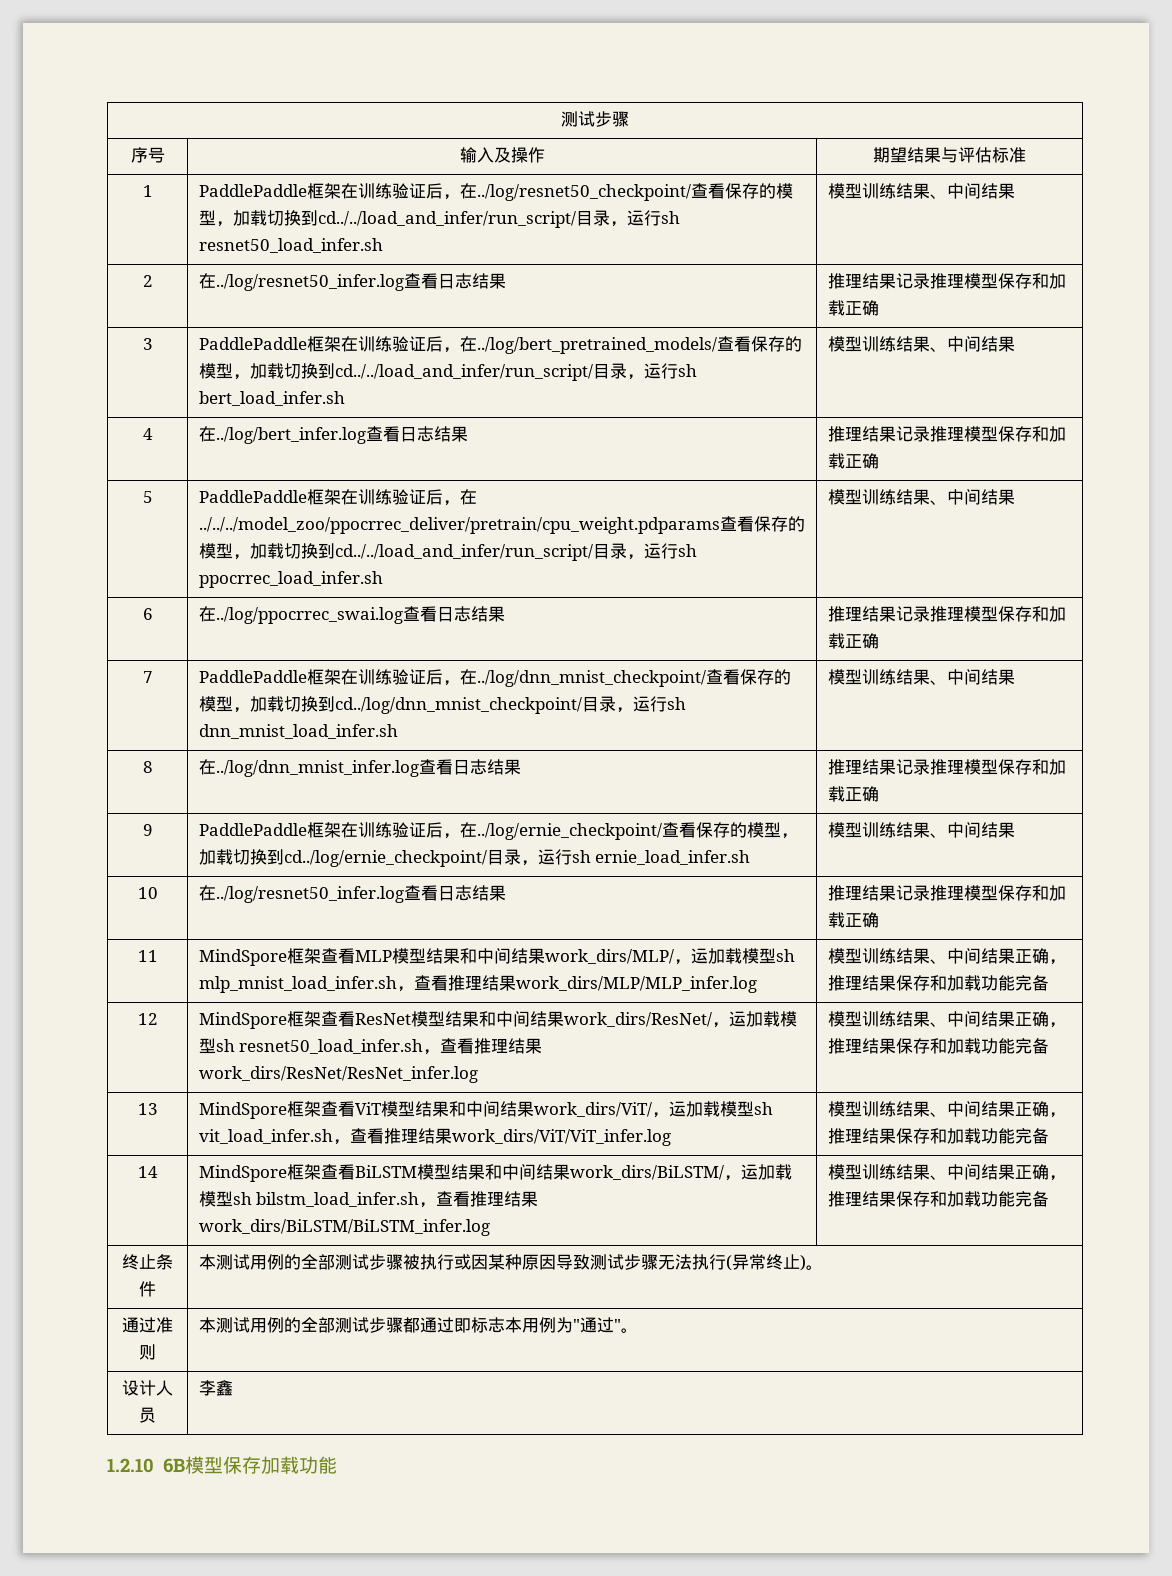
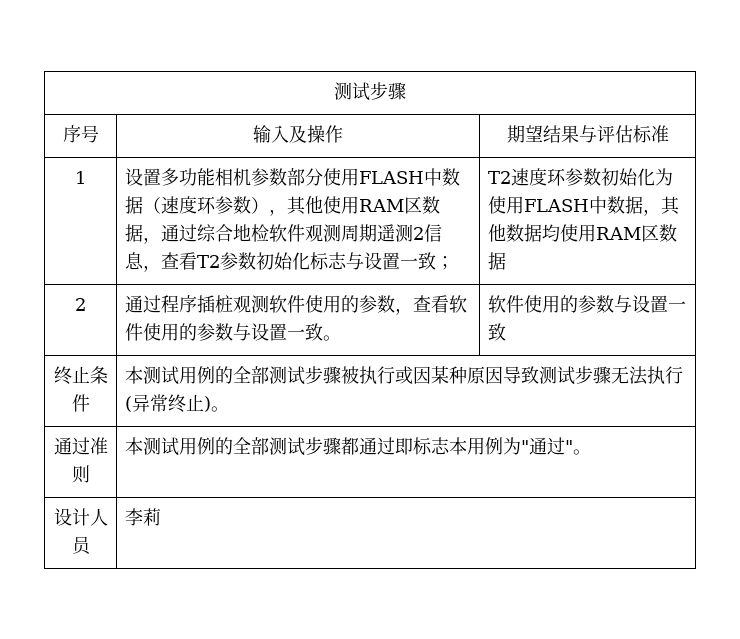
[198,183,793,201] [198,210,680,228] [198,238,383,253] [827,183,1015,199] [142,275,153,287] [198,273,506,291] [827,273,1066,289] [827,300,879,316] [142,338,153,350] [198,336,802,354] [198,363,697,381] [198,391,345,406] [827,336,1015,352] [142,428,153,440] [198,426,468,444] [827,426,1066,442] [827,453,879,469] [142,491,153,503] [198,489,477,506] [198,516,805,534] [198,543,697,561] [198,571,383,588] [827,489,1015,505] [142,608,153,620] [198,606,505,624] [827,606,1066,622] [827,633,879,649] [142,671,153,683] [198,669,791,687] [198,696,686,714] [198,724,398,739] [827,669,1015,685] [142,761,153,773] [198,759,521,777] [827,759,1066,775] [827,786,879,802] [142,824,153,836] [198,822,798,840] [198,849,751,867] [827,822,1015,838] [137,887,158,899] [198,885,506,903] [827,885,1066,901] [827,912,879,928] [137,950,158,962] [198,948,795,966] [198,975,757,993] [827,948,1066,965] [827,975,1049,991] [137,1013,158,1025] [198,1011,797,1029] [198,1038,543,1055] [198,1066,478,1083] [827,1011,1066,1028] [827,1038,1049,1054] [137,1103,158,1115] [198,1101,773,1119] [198,1128,671,1146] [827,1101,1066,1118] [827,1128,1049,1144] [137,1166,158,1178] [198,1164,792,1182] [198,1191,539,1208] [198,1219,490,1236] [827,1164,1066,1181] [827,1191,1049,1207] PaddlePaddle框架在训练验证后，在../log/resnet50_checkpoint/查看保存的模型，加载切换到cd../../load_and_infer/run_script/目录，运行sh resnet50_load_infer.sh | 模型训练结果、中间结果 // 2 | 在../log/resnet50_infer.log查看日志结果 | 推理结果记录推理模型保存和加载正确 // 3 | PaddlePaddle框架在训练验证后，在../log/bert_pretrained_models/查看保存的模型，加载切换到cd../../load_and_infer/run_script/目录，运行sh bert_load_infer.sh | 模型训练结果、中间结果 // 4 | 在../log/bert_infer.log查看日志结果 | 推理结果记录推理模型保存和加载正确 // 5 | PaddlePaddle框架在训练验证后，在../../../model_zoo/ppocrrec_deliver/pretrain/cpu_weight.pdparams查看保存的模型，加载切换到cd../../load_and_infer/run_script/目录，运行sh ppocrrec_load_infer.sh | 模型训练结果、中间结果 // 6 | 在../log/ppocrrec_swai.log查看日志结果 | 推理结果记录推理模型保存和加载正确 // 7 | PaddlePaddle框架在训练验证后，在../log/dnn_mnist_checkpoint/查看保存的模型，加载切换到cd../log/dnn_mnist_checkpoint/目录，运行sh dnn_mnist_load_infer.sh | 模型训练结果、中间结果 // 8 | 在../log/dnn_mnist_infer.log查看日志结果 | 推理结果记录推理模型保存和加载正确 // 9 | PaddlePaddle框架在训练验证后，在../log/ernie_checkpoint/查看保存的模型，加载切换到cd../log/ernie_checkpoint/目录，运行sh ernie_load_infer.sh | 模型训练结果、中间结果 // 10 | 在../log/resnet50_infer.log查看日志结果 | 推理结果记录推理模型保存和加载正确 // 11 | MindSpore框架查看MLP模型结果和中间结果work_dirs/MLP/，运加载模型sh mlp_mnist_load_infer.sh，查看推理结果work_dirs/MLP/MLP_infer.log | 模型训练结果、中间结果正确，推理结果保存和加载功能完备 // 12 | MindSpore框架查看ResNet模型结果和中间结果work_dirs/ResNet/，运加载模型sh resnet50_load_infer.sh，查看推理结果work_dirs/ResNet/ResNet_infer.log | 模型训练结果、中间结果正确，推理结果保存和加载功能完备 // 13 | MindSpore框架查看ViT模型结果和中间结果work_dirs/ViT/，运加载模型sh vit_load_infer.sh，查看推理结果work_dirs/ViT/ViT_infer.log | 模型训练结果、中间结果正确，推理结果保存和加载功能完备 // 14 | MindSpore框架查看BiLSTM模型结果和中间结果work_dirs/BiLSTM/，运加载模型sh bilstm_load_infer.sh，查看推理结果work_dirs/BiLSTM/BiLSTM_infer.log | 模型训练结果、中间结果正确，推理结果保存和加载功能完备 -> [125,168,461,186] [125,196,441,216] [125,224,443,244] [125,252,455,272] [488,168,674,186] [488,196,681,216] [488,224,678,242] [488,252,507,270] [75,298,86,311] [125,295,468,315] [125,323,342,341] [488,295,687,313] [488,323,507,341] 设置多功能相机参数部分使用FLASH中数据（速度环参数），其他使用RAM区数据，通过综合地检软件观测周期遥测2信息，查看T2参数初始化标志与设置一致； | T2速度环参数初始化为使用FLASH中数据，其他数据均使用RAM区数据 // 2 | 通过程序插桩观测软件使用的参数，查看软件使用的参数与设置一致。 | 软件使用的参数与设置一致
[215,1380,233,1396] [107,1456,337,1474] 鑫 // 1.2.10 6B模型保存加载功能 -> [143,508,162,526] 莉

